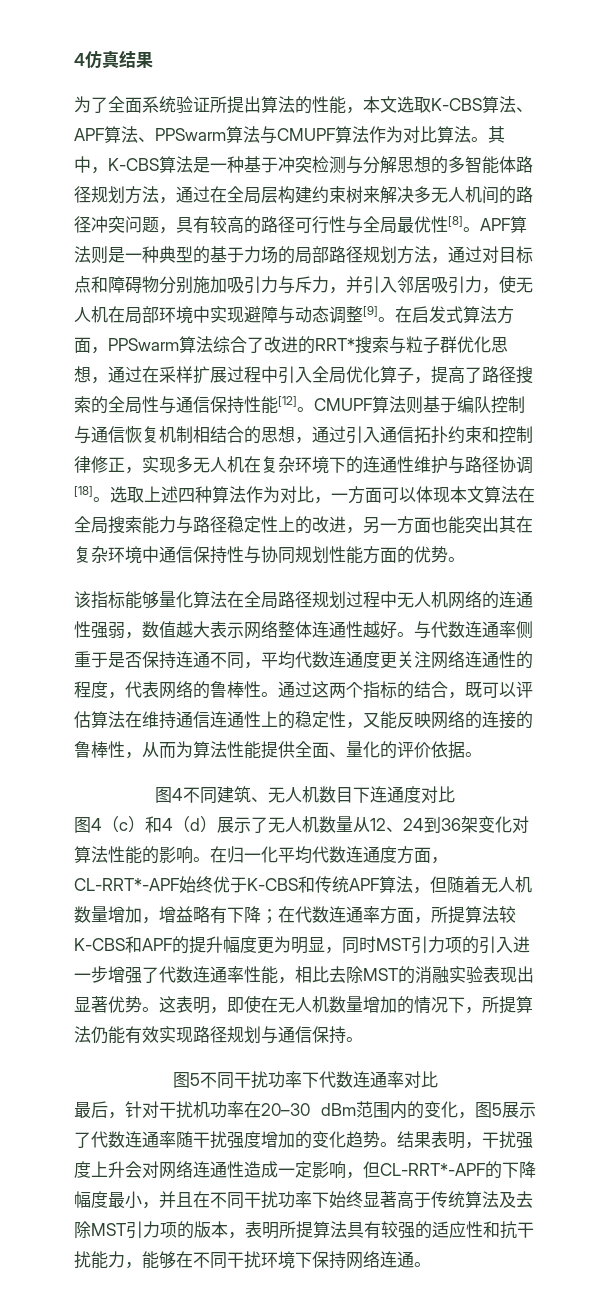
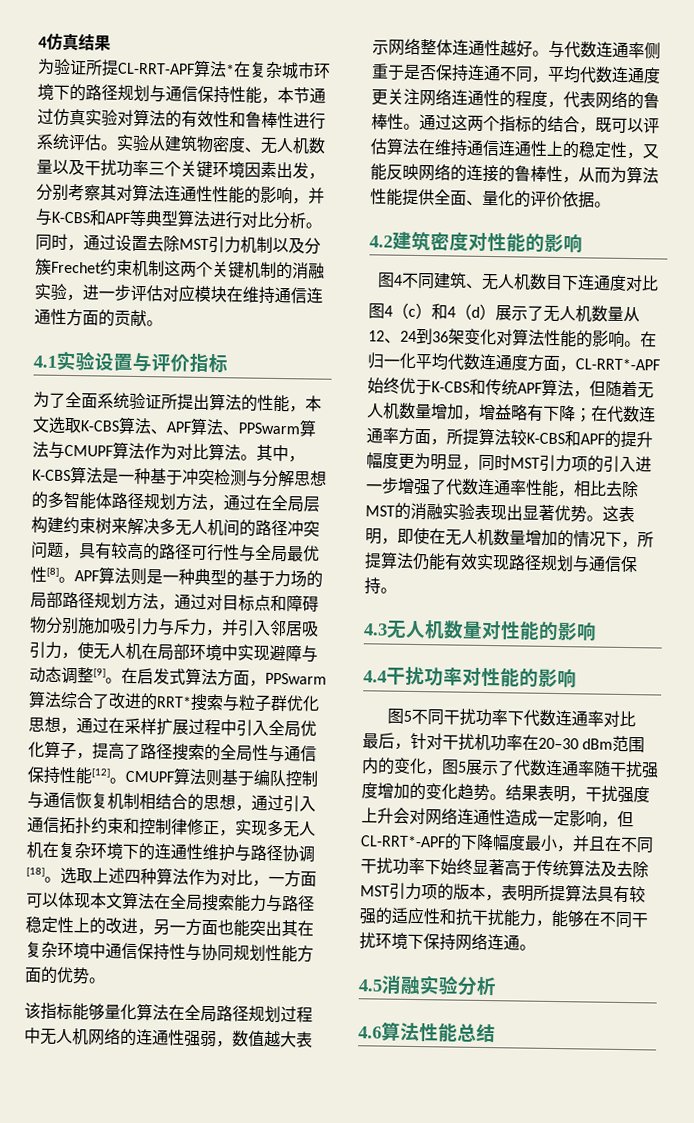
(153, 60) none -> [37,58,331,80] [37,83,326,104] [37,108,326,130] [36,133,326,155] [36,158,325,180] [36,183,325,205] [35,208,322,230] [35,233,321,255] [35,258,325,280] [34,283,323,304] [34,308,163,328] [33,350,228,373] // 为验证所提CL-RRT-APF算法*在复杂城市环境下的路径规划与通信保持性能，本节通过仿真实验对算法的有效性和鲁棒性进行系统评估。实验从建筑物密度、无人机数量以及干扰功率三个关键环境因素出发，分别考察其对算法连通性性能的影响，并与K-CBS和APF等典型算法进行对比分析。同时，通过设置去除MST引力机制以及分簇Frechet约束机制这两个关键机制的消融实验，进一步评估对应模块在维持通信连通性方面的贡献。 // 4.1实验设置与评价指标
(482, 754) none -> [369,230,583,254] // 4.2建筑密度对性能的影响
(363, 1039) none -> [363,620,597,642] [363,666,577,689] // 4.3无人机数量对性能的影响 // 4.4干扰功率对性能的影响
(431, 1264) none -> [358,975,497,996] [358,1021,496,1043] // 4.5消融实验分析 // 4.6算法性能总结

